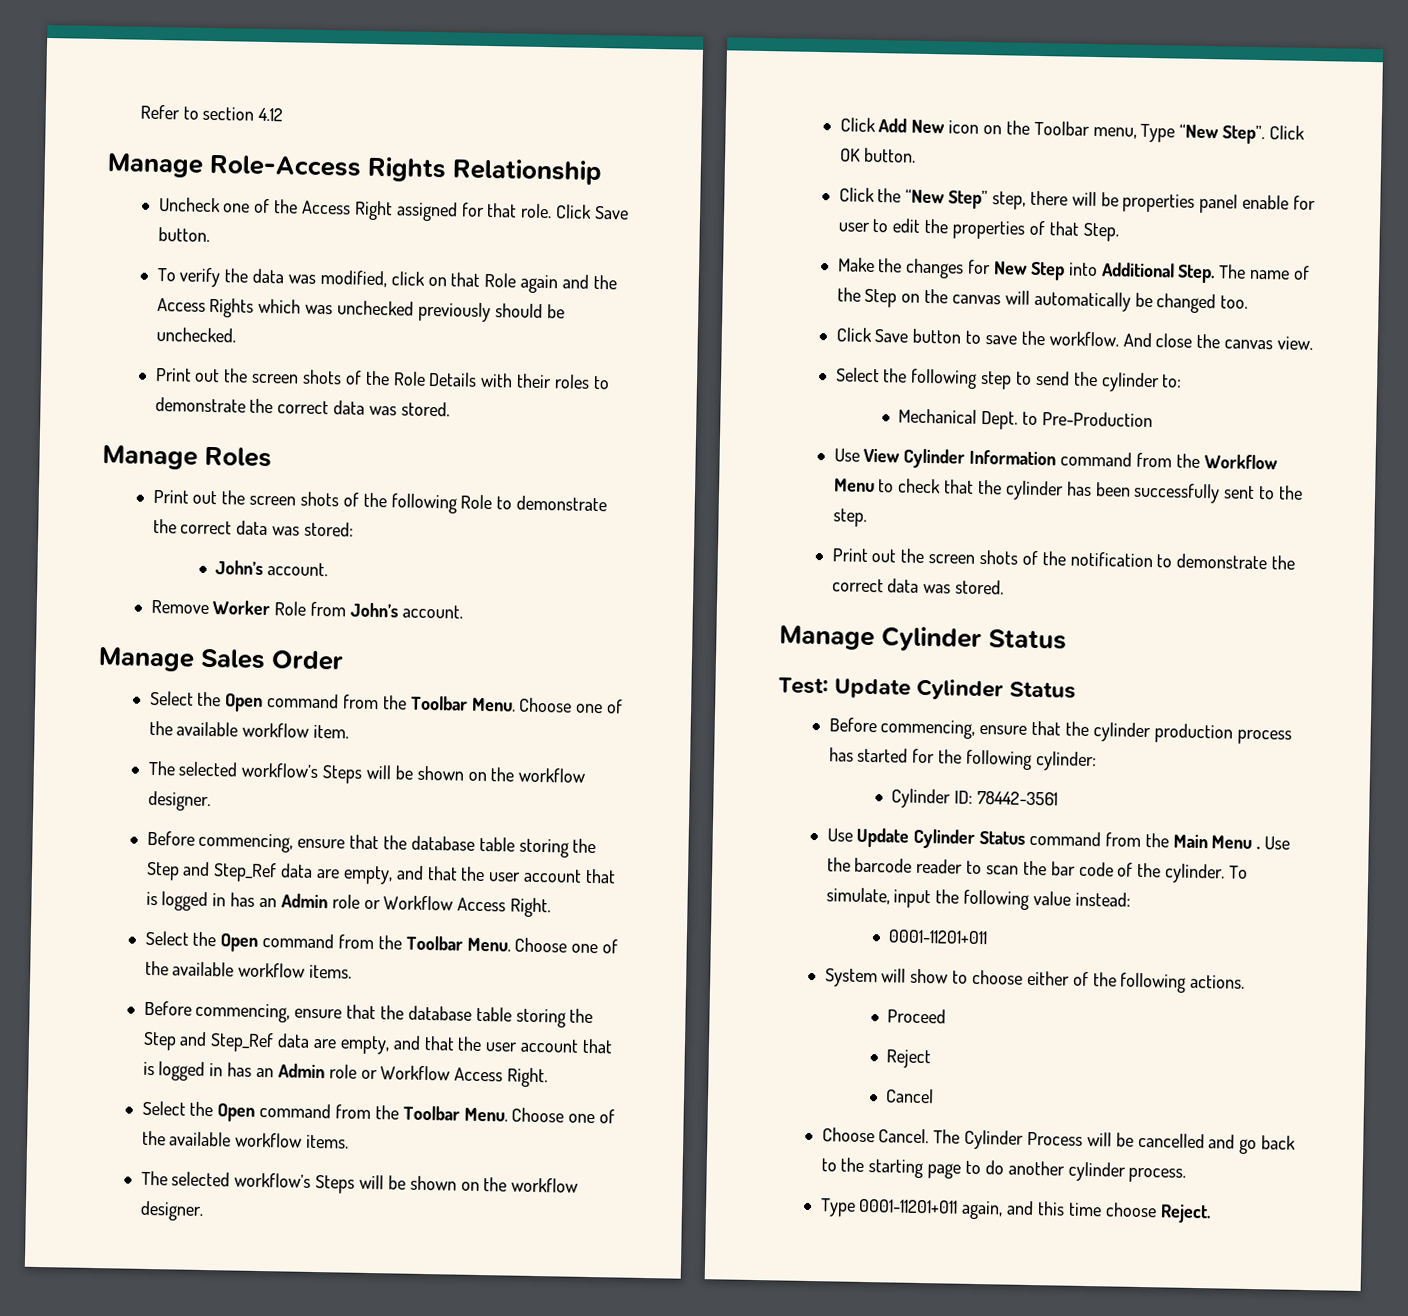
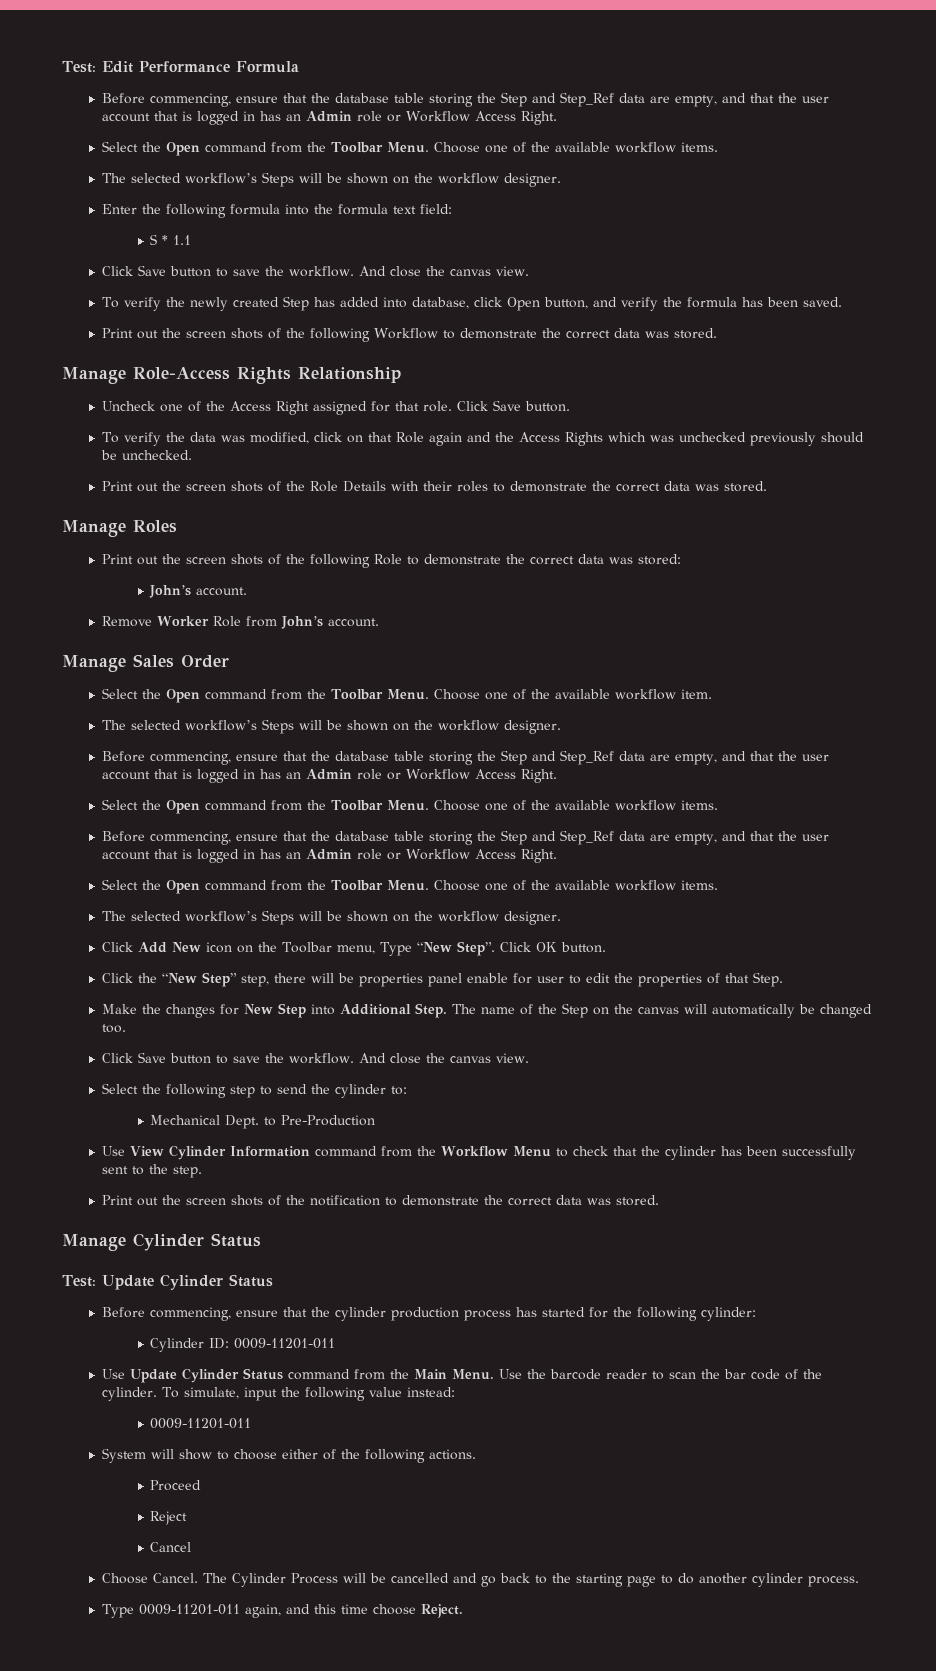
[139,104,284,122] Refer to section 4.12 -> [62,61,299,73] [101,92,829,107] [101,111,557,125] [101,141,718,156] [101,172,561,187] [101,204,452,218] [150,234,192,245] [101,265,529,277] [101,296,842,311] [101,328,717,342] Test: Edit Performance Formula // Before commencing, ensure that the database table storing the Step and Step_Ref data are empty, and that the user account that is logged in has an Admin role or Workflow Access Right. // Select the Open command from the Toolbar Menu. Choose one of the available workflow items. // The selected workflow’s Steps will be shown on the workflow designer. // Enter the following formula into the formula text field: // S * 1.1 // Click Save button to save the workflow. And close the canvas view. // To verify the newly created Step has added into database, click Open button, and verify the formula has been saved. // Print out the screen shots of the following Workflow to demonstrate the correct data was stored.
[976,790,1058,806] 78442-3561 -> [234,1338,336,1349] 0009-11201-011
[1211,835,1261,850] Menu . -> [451,1369,494,1380] Menu.
[887,929,988,945] 0001-11201+011 -> [150,1418,252,1429] 0009-11201-011
[858,1198,959,1214] 0001-11201+011 -> [138,1604,240,1615] 0009-11201-011

